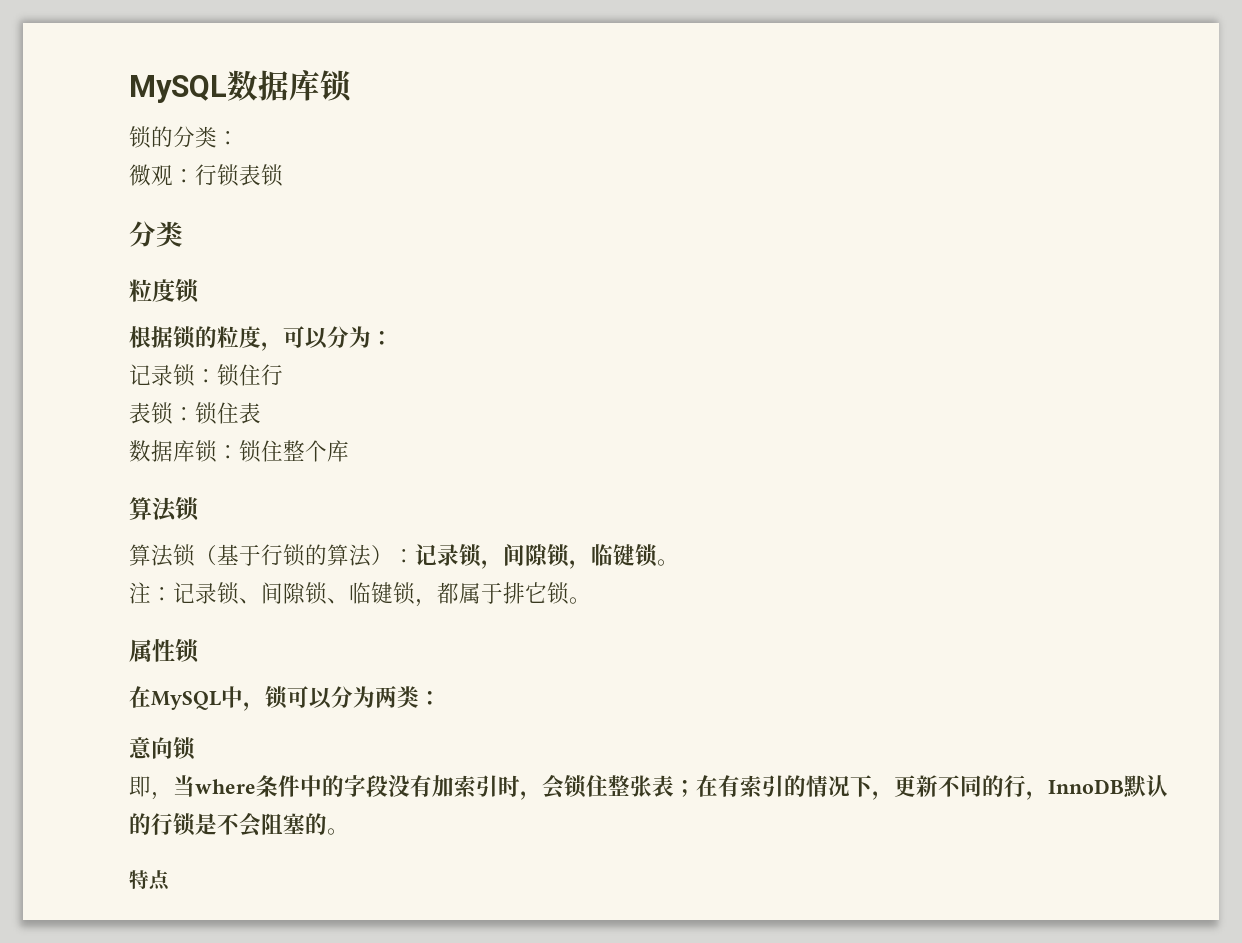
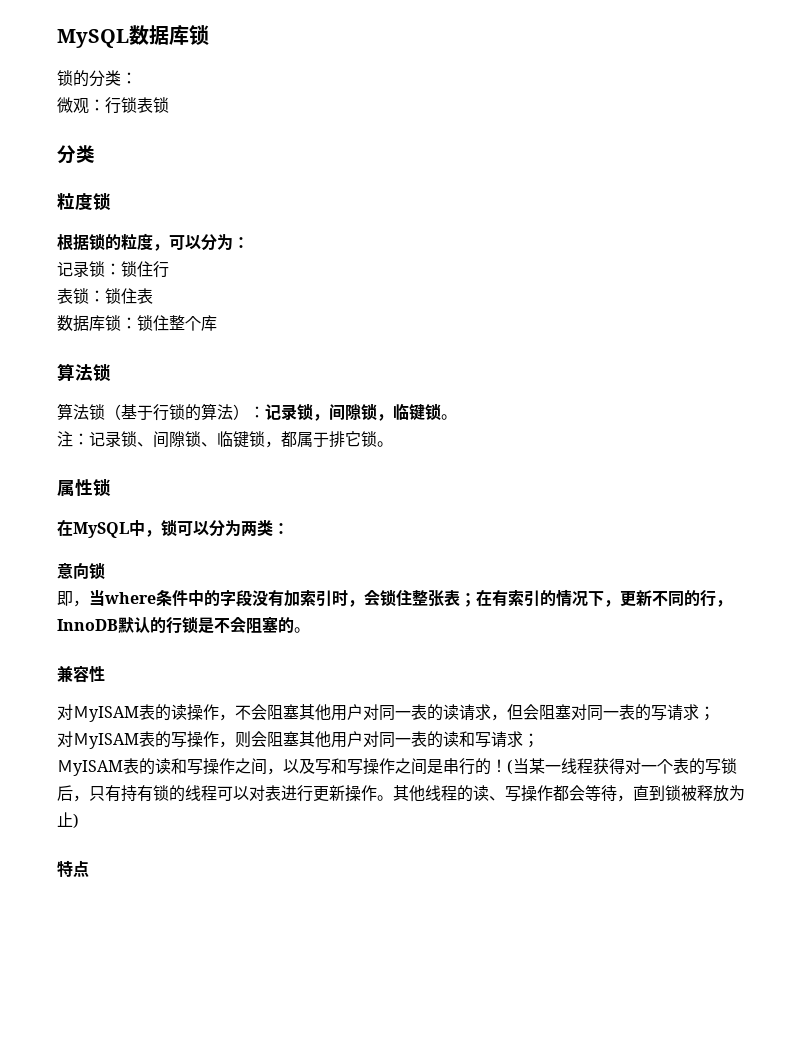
(349, 831) none -> [57,665,105,683] [57,704,715,722] [57,731,539,749] [57,758,737,776] [57,785,745,802] [57,812,79,829] // 兼容性 // 对ＭyISAM表的读操作，不会阻塞其他用户对同一表的读请求，但会阻塞对同一表的写请求； // 对ＭyISAM表的写操作，则会阻塞其他用户对同一表的读和写请求； // ＭyISAM表的读和写操作之间，以及写和写操作之间是串行的！(当某一线程获得对一个表的写锁后，只有持有锁的线程可以对表进行更新操作。其他线程的读、写操作都会等待，直到锁被释放为止)

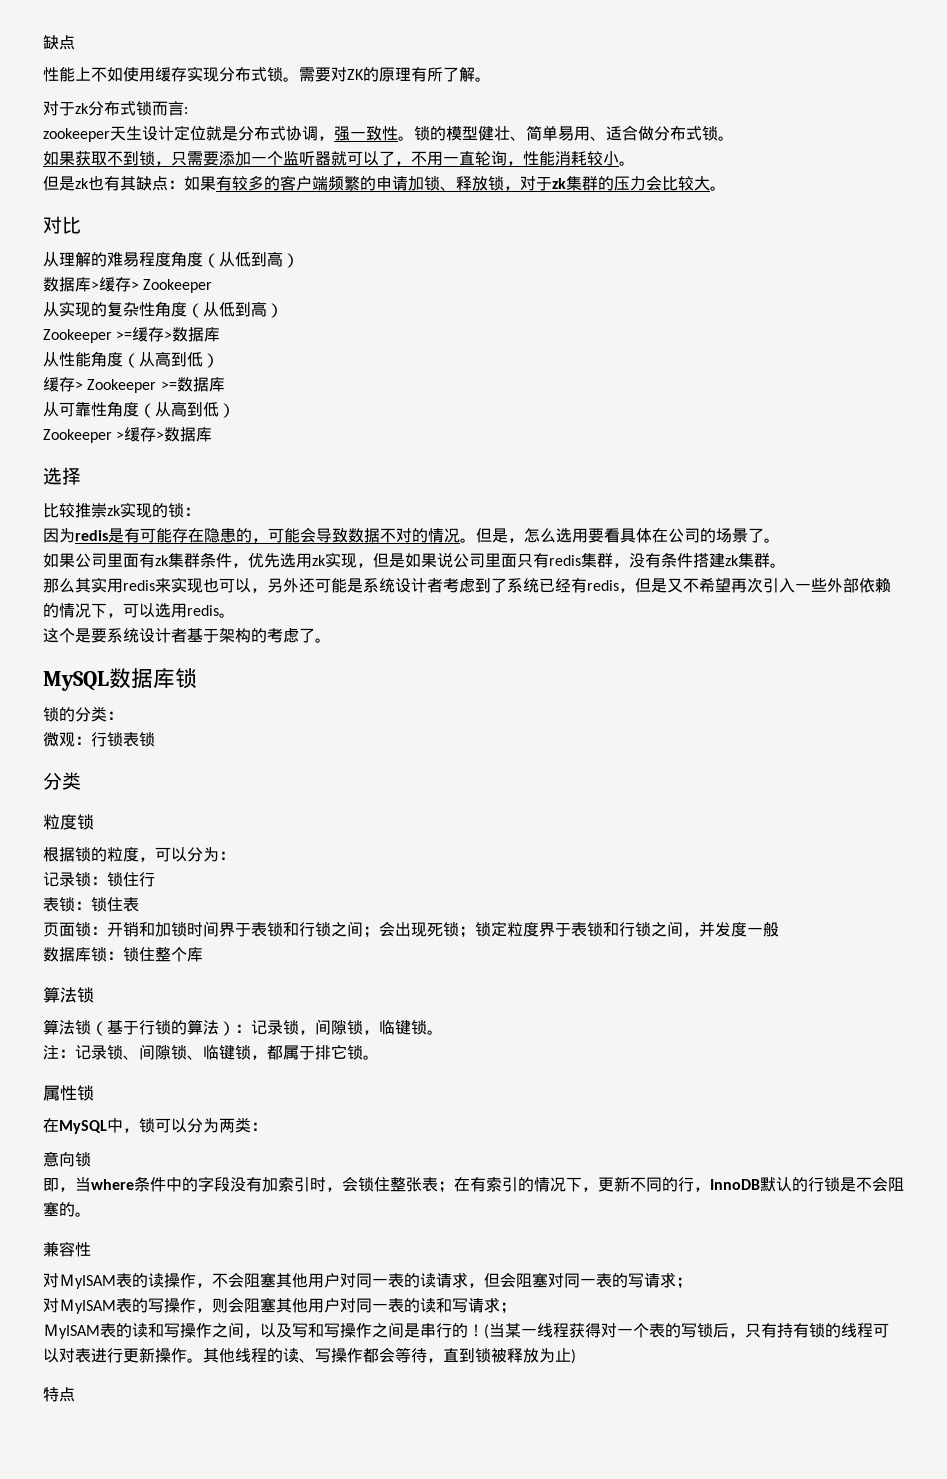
(57, 38) none -> [43,35,75,50] [43,66,491,82] [43,100,188,116] [43,125,734,142] [43,150,635,166] [43,175,726,191] [43,216,81,234] [43,251,299,268] [43,277,213,293] [43,301,283,318] [43,327,221,343] [43,351,219,368] [43,377,225,393] [43,401,235,418] [43,427,213,443] [43,467,81,485] [43,502,200,518] [43,527,780,543] [43,552,786,568] [43,577,891,593] [43,603,235,618] [43,627,331,643] 缺点 // 性能上不如使用缓存实现分布式锁。需要对ZK的原理有所了解。 // 对于zk分布式锁而言: // zookeeper天生设计定位就是分布式协调，强一致性。锁的模型健壮、简单易用、适合做分布式锁。 // 如果获取不到锁，只需要添加一个监听器就可以了，不用一直轮询，性能消耗较小。 // 但是zk也有其缺点：如果有较多的客户端频繁的申请加锁、释放锁，对于zk集群的压力会比较大。 // 对比 // 从理解的难易程度角度（从低到高） // 数据库>缓存> Zookeeper // 从实现的复杂性角度（从低到高） // Zookeeper >=缓存>数据库 // 从性能角度（从高到低） // 缓存> Zookeeper >=数据库 // 从可靠性角度（从高到低） // Zookeeper >缓存>数据库 // 选择 // 比较推崇zk实现的锁： // 因为redis是有可能存在隐患的，可能会导致数据不对的情况。但是，怎么选用要看具体在公司的场景了。 // 如果公司里面有zk集群条件，优先选用zk实现，但是如果说公司里面只有redis集群，没有条件搭建zk集群。 // 那么其实用redis来实现也可以，另外还可能是系统设计者考虑到了系统已经有redis，但是又不希望再次引入一些外部依赖的情况下，可以选用redis。 // 这个是要系统设计者基于架构的考虑了。 //
(153, 296) none -> [43,921,779,938] // 页面锁：开销和加锁时间界于表锁和行锁之间；会出现死锁；锁定粒度界于表锁和行锁之间，并发度一般

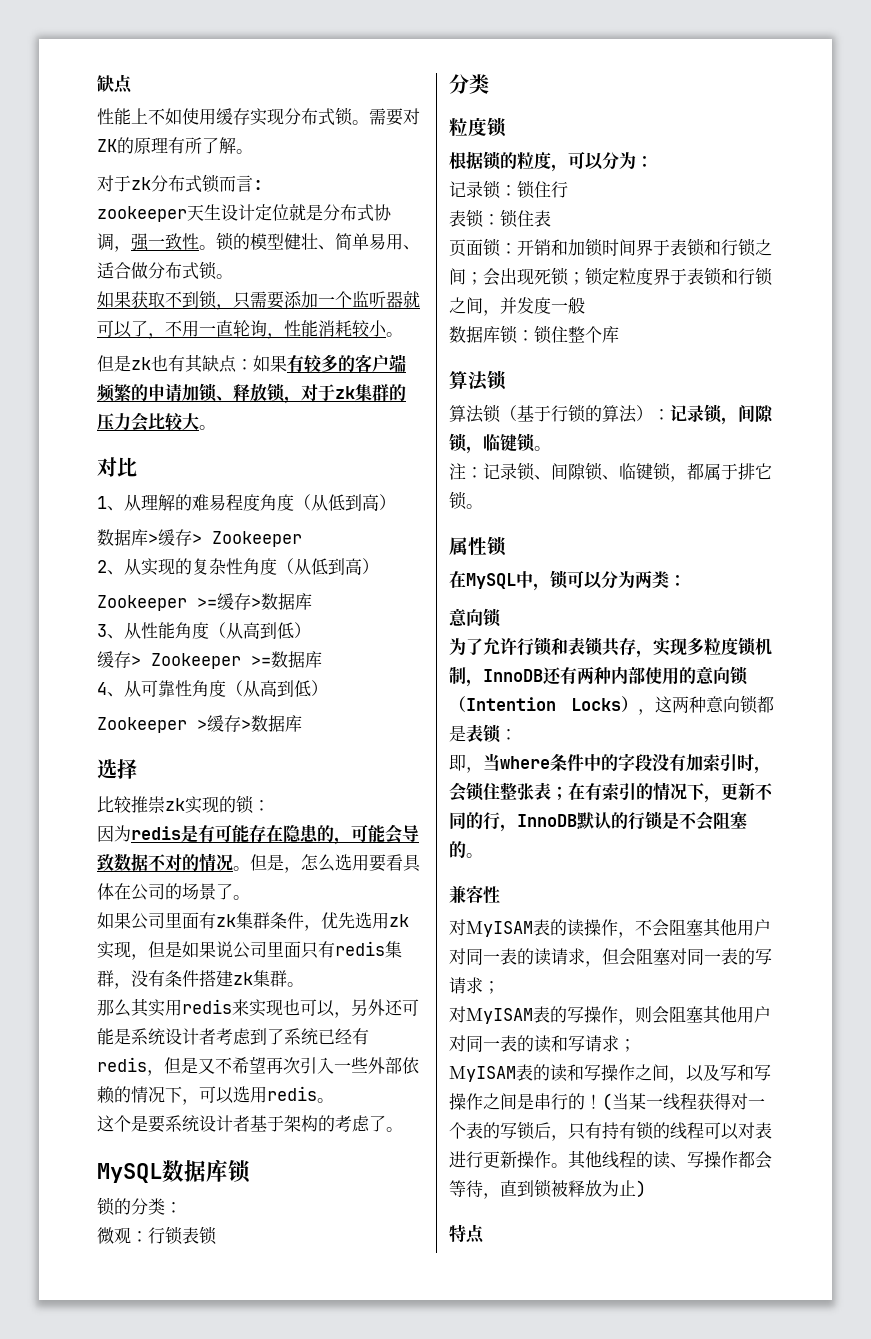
(81, 225) none -> [97,496,124,511] 1、
(213, 286) none -> [97,560,124,575] 2、
(221, 334) none -> [97,624,124,639] 3、
(225, 384) none -> [97,682,124,697] 4、
(91, 1159) none -> [449,637,772,658] [449,666,748,687] [449,695,774,715] [449,724,517,743] // 为了允许行锁和表锁共存，实现多粒度锁机制，InnoDB还有两种内部使用的意向锁（Intention Locks），这两种意向锁都是表锁：

